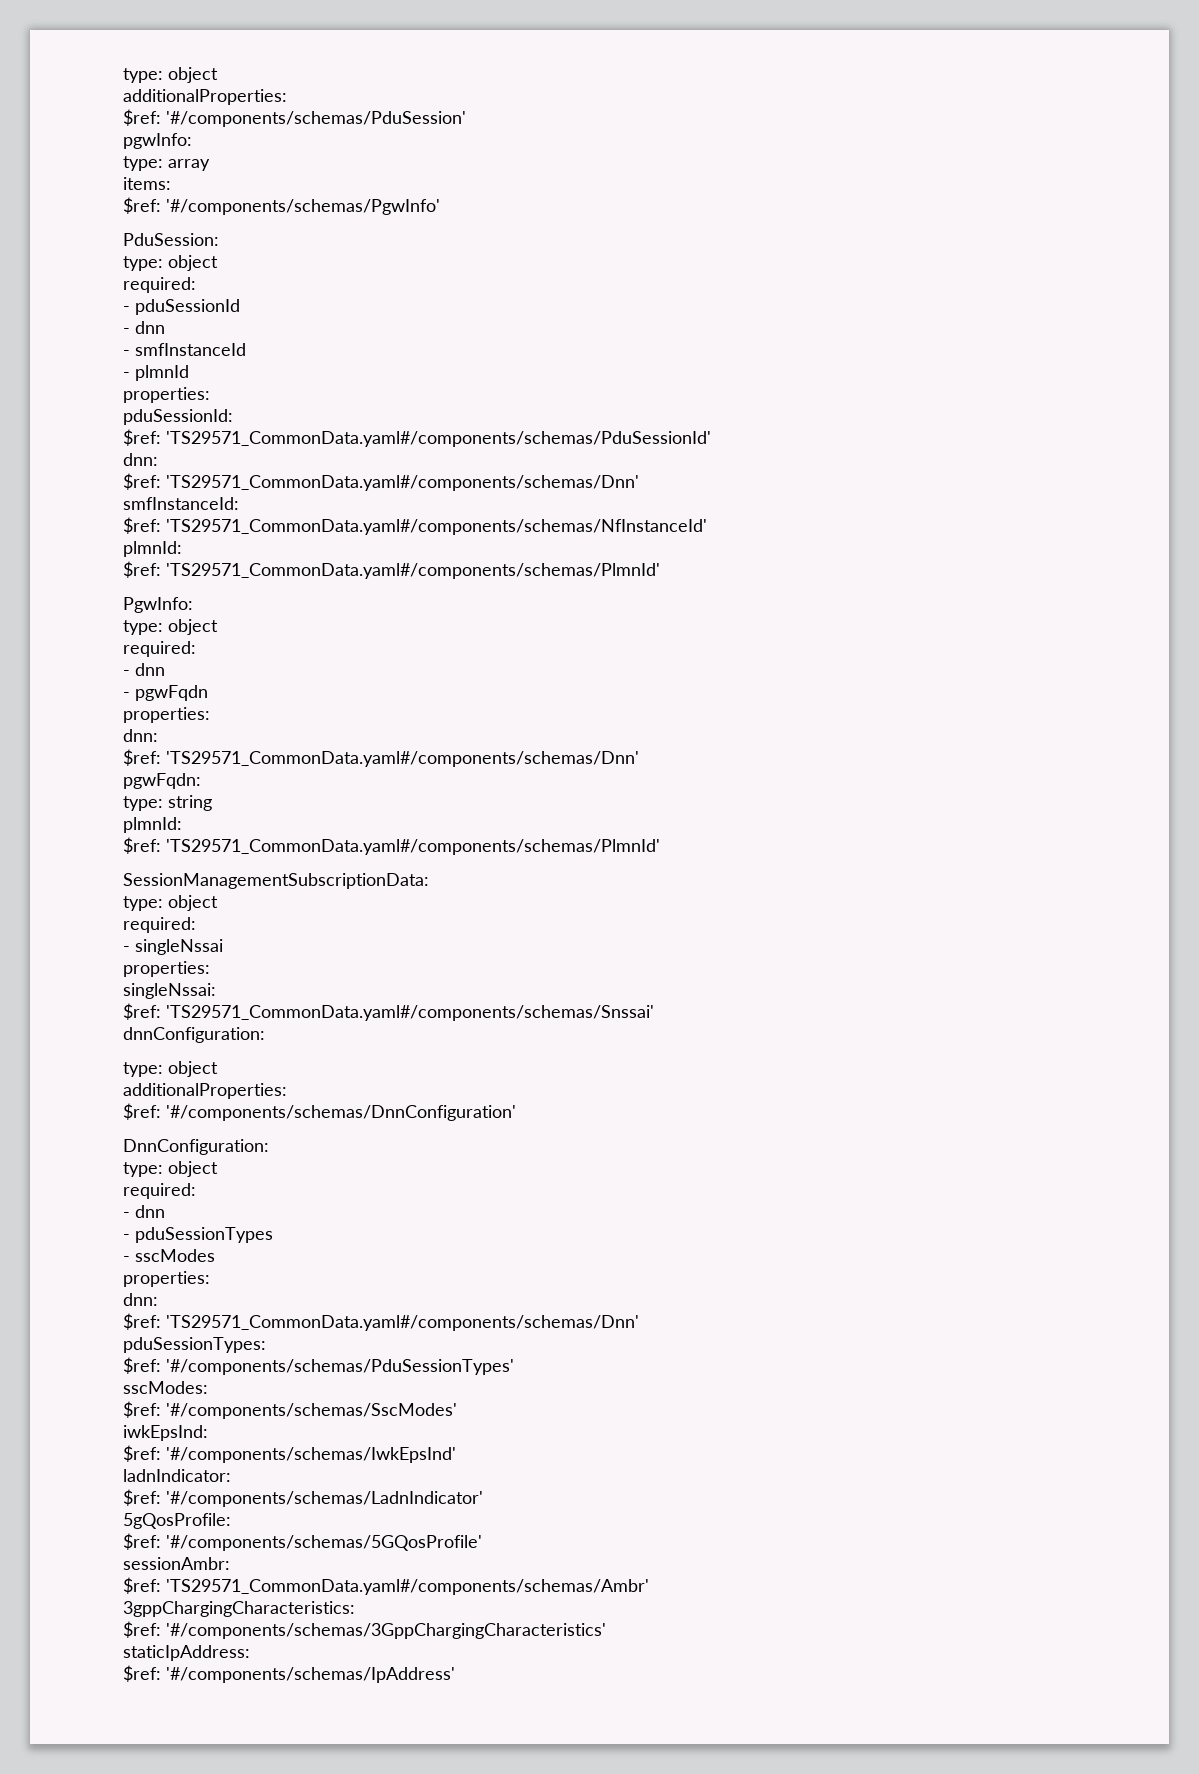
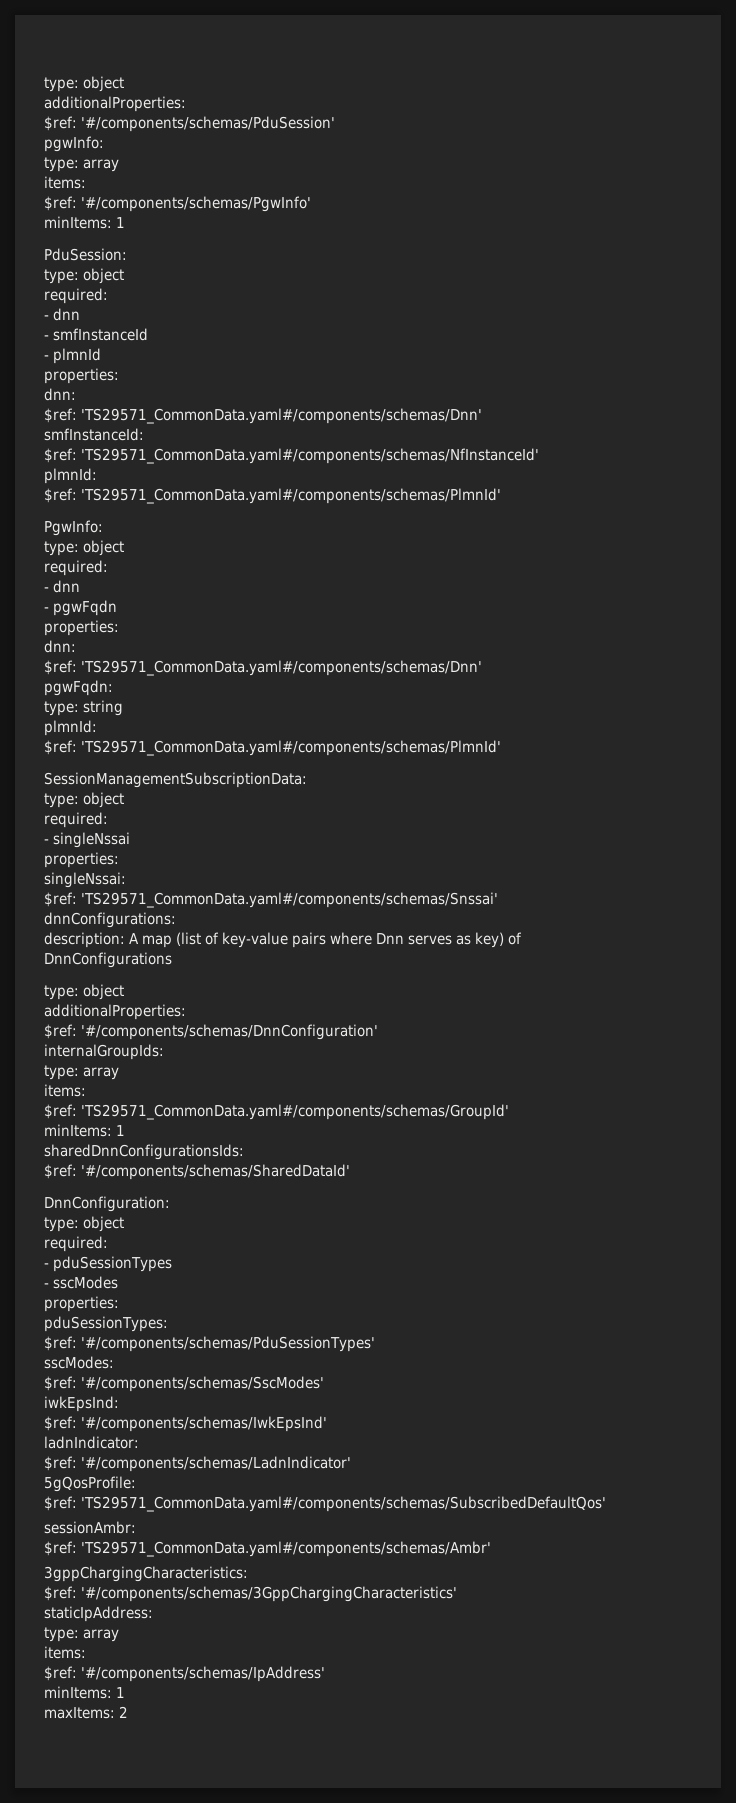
(440, 207) none -> [44,216,125,229] // minItems: 1
[123,299,240,315] // - pduSessionId -> (108, 296) none
[123,409,233,425] [123,429,711,447] // pduSessionId: // $ref: 'TS29571_CommonData.yaml#/components/schemas/PduSessionId' -> (119, 376) none
[123,1027,265,1043] dnnConfiguration: -> [44,912,176,928] [44,932,522,948] [44,952,172,968] dnnConfigurations: // description: A map (list of key-value pairs where Dnn serves as key) of DnnConfigurations
(516, 1113) none -> [44,1044,164,1060] [44,1065,119,1080] [44,1084,86,1097] [44,1104,509,1120] [44,1124,125,1137] [44,1144,244,1160] [44,1164,350,1180] // internalGroupIds: // type: array // items: // $ref: 'TS29571_CommonData.yaml#/components/schemas/GroupId' // minItems: 1 // sharedDnnConfigurationsIds: // $ref: '#/components/schemas/SharedDataId'
[123,1205,165,1218] // - dnn -> (108, 1244) none
[123,1293,158,1306] [123,1313,639,1331] // dnn: // $ref: 'TS29571_CommonData.yaml#/components/schemas/Dnn' -> (119, 1304) none
[166,1535,482,1551] '#/components/schemas/5GQosProfile' -> [81,1496,606,1512] 'TS29571_CommonData.yaml#/components/schemas/SubscribedDefaultQos'
(250, 1653) none -> [44,1627,119,1642] [44,1646,86,1659] // type: array // items:
(455, 1675) none -> [44,1686,125,1699] [44,1706,128,1719] // minItems: 1 // maxItems: 2

